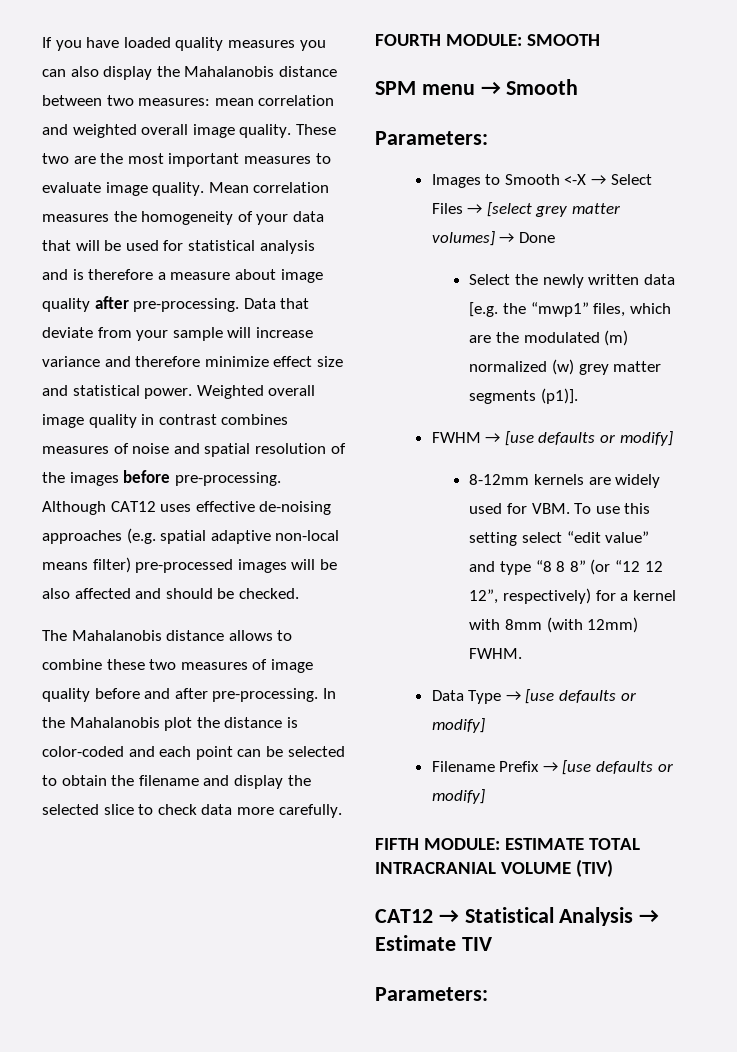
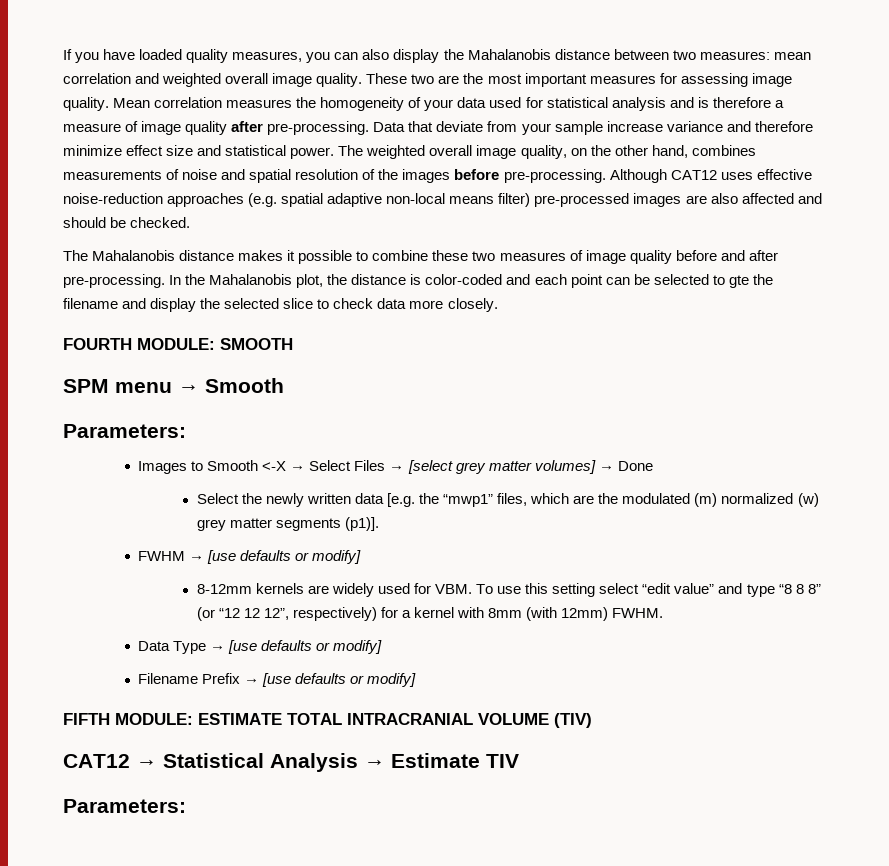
[227,40,295,48] measures -> [232,51,303,62] measures,
[315,153,331,164] [42,182,101,193] to evaluate -> [659,73,748,87] for assessing
[42,240,122,251] that will be -> (487, 102) none
[234,269,276,280] about -> [125,121,139,132] of
[227,327,252,338] will -> (603, 128) none
[196,385,316,399] [42,414,289,428] [42,446,109,454] Weighted overall image quality in contrast combines measures -> [338,145,756,159] [63,170,162,180] The weighted overall image quality, on the other hand, combines measurements
[259,501,332,515] de-noising -> [63,193,163,204] noise-reduction
[291,559,337,570] will be -> [685,195,707,204] are
[228,630,273,641] allows -> [238,250,353,264] makes it possible
[164,717,193,731] plot -> [296,274,324,288] plot,
[61,775,107,786] obtain -> [728,275,749,288] gte
[278,804,342,818] carefully. -> [447,298,498,312] closely.

